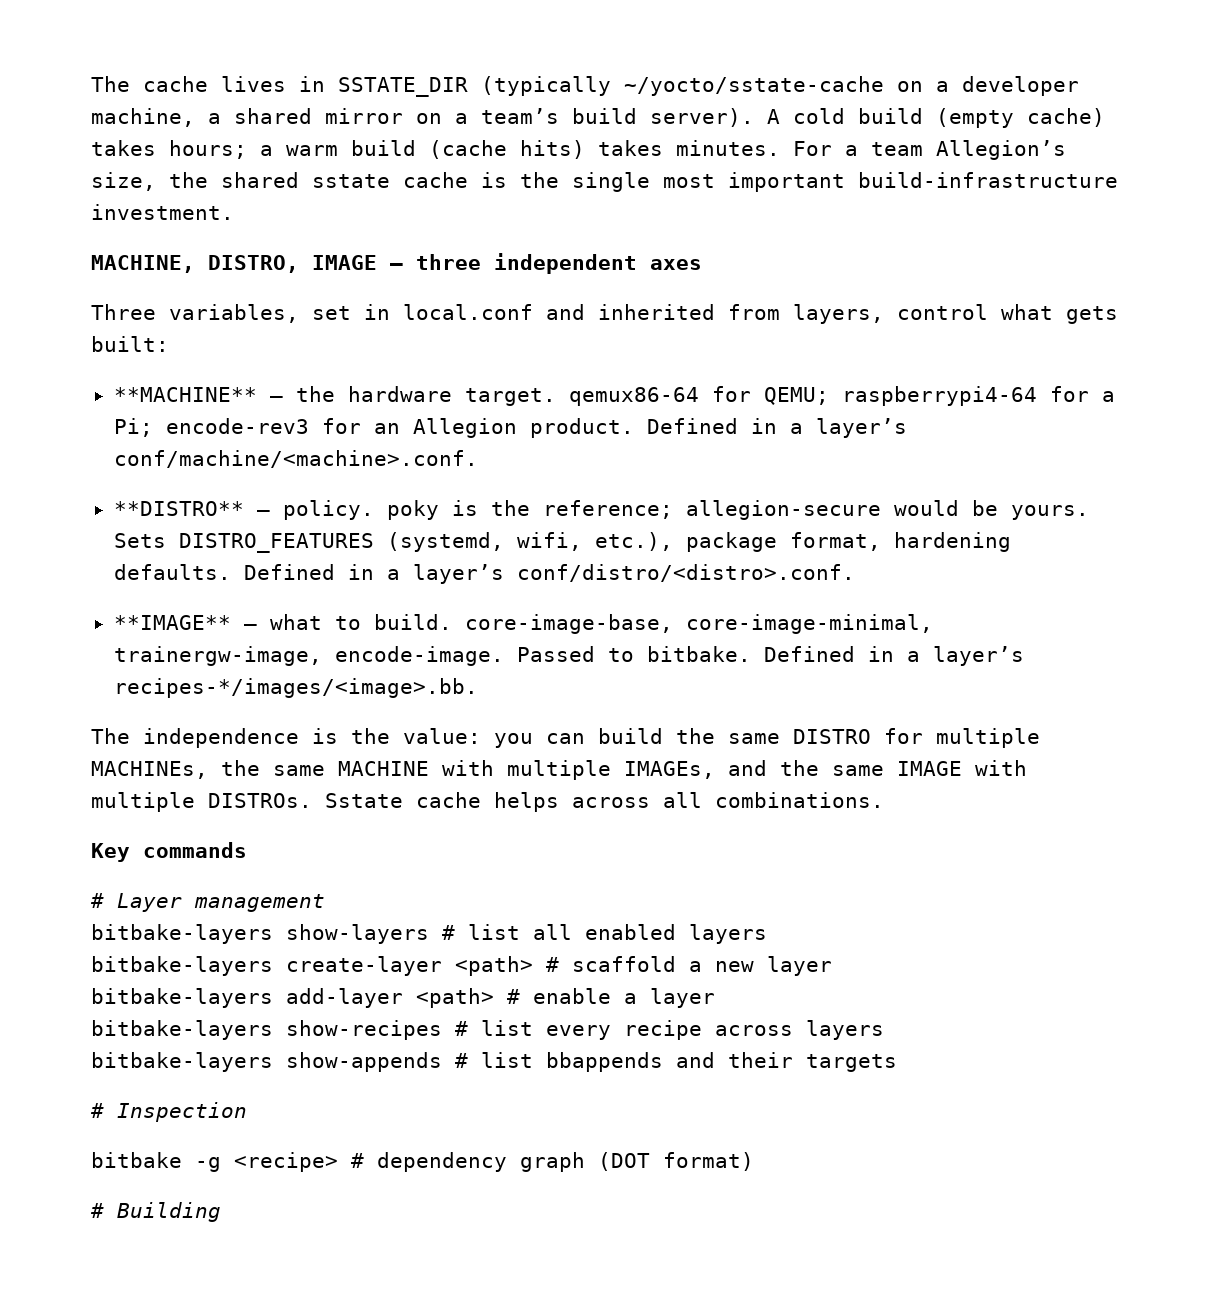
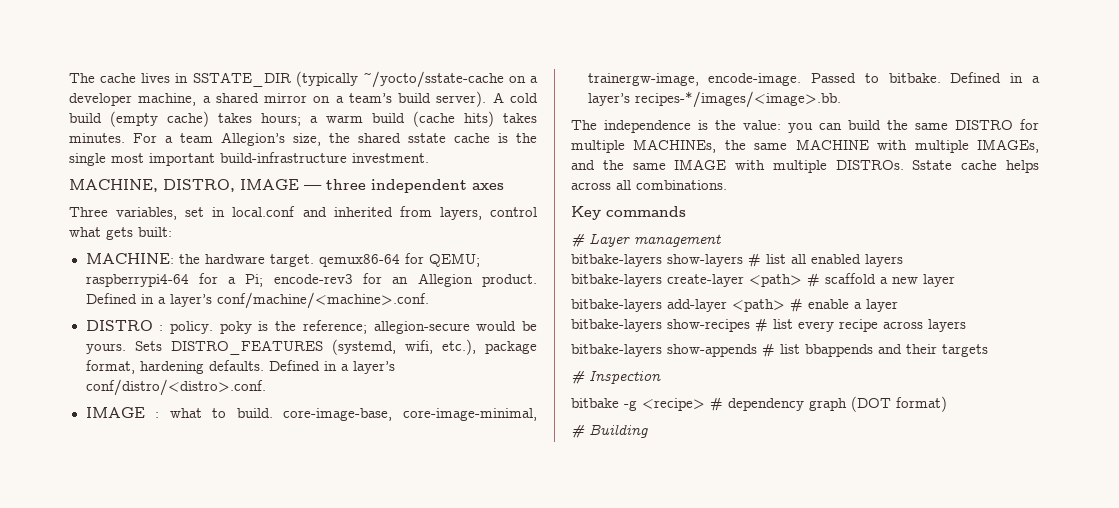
[113,387,283,402] **MACHINE** — -> [85,253,174,264] MACHINE:
[113,501,270,516] **DISTRO** — -> [85,320,164,331] DISTRO :
[113,615,257,630] **IMAGE** — -> [85,407,160,418] IMAGE :

